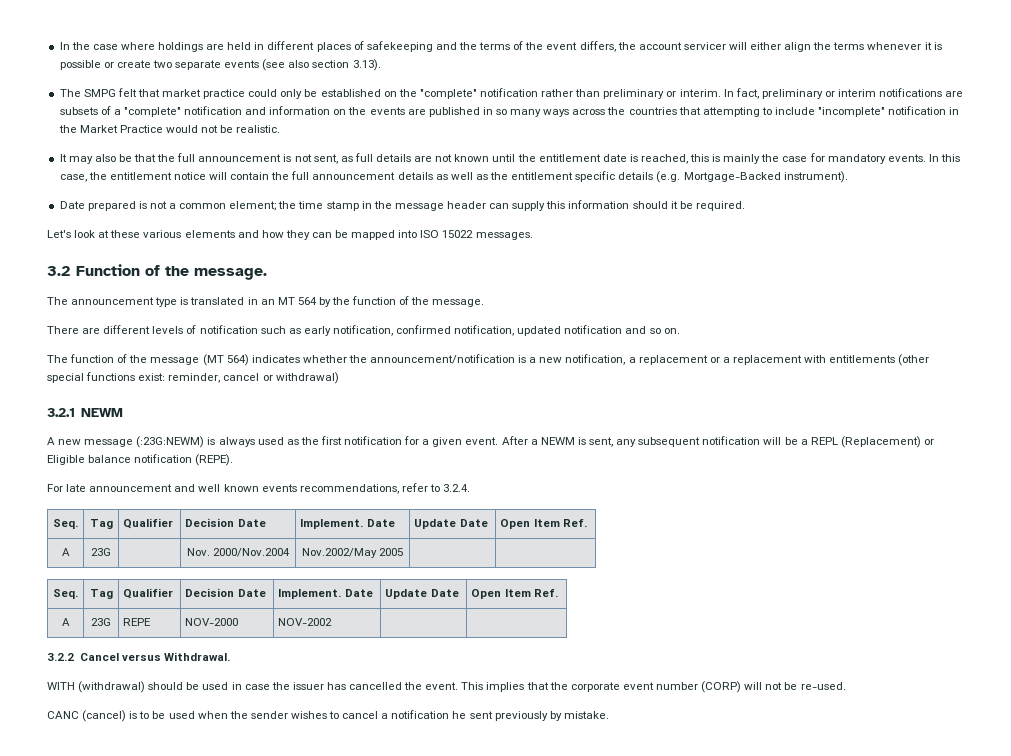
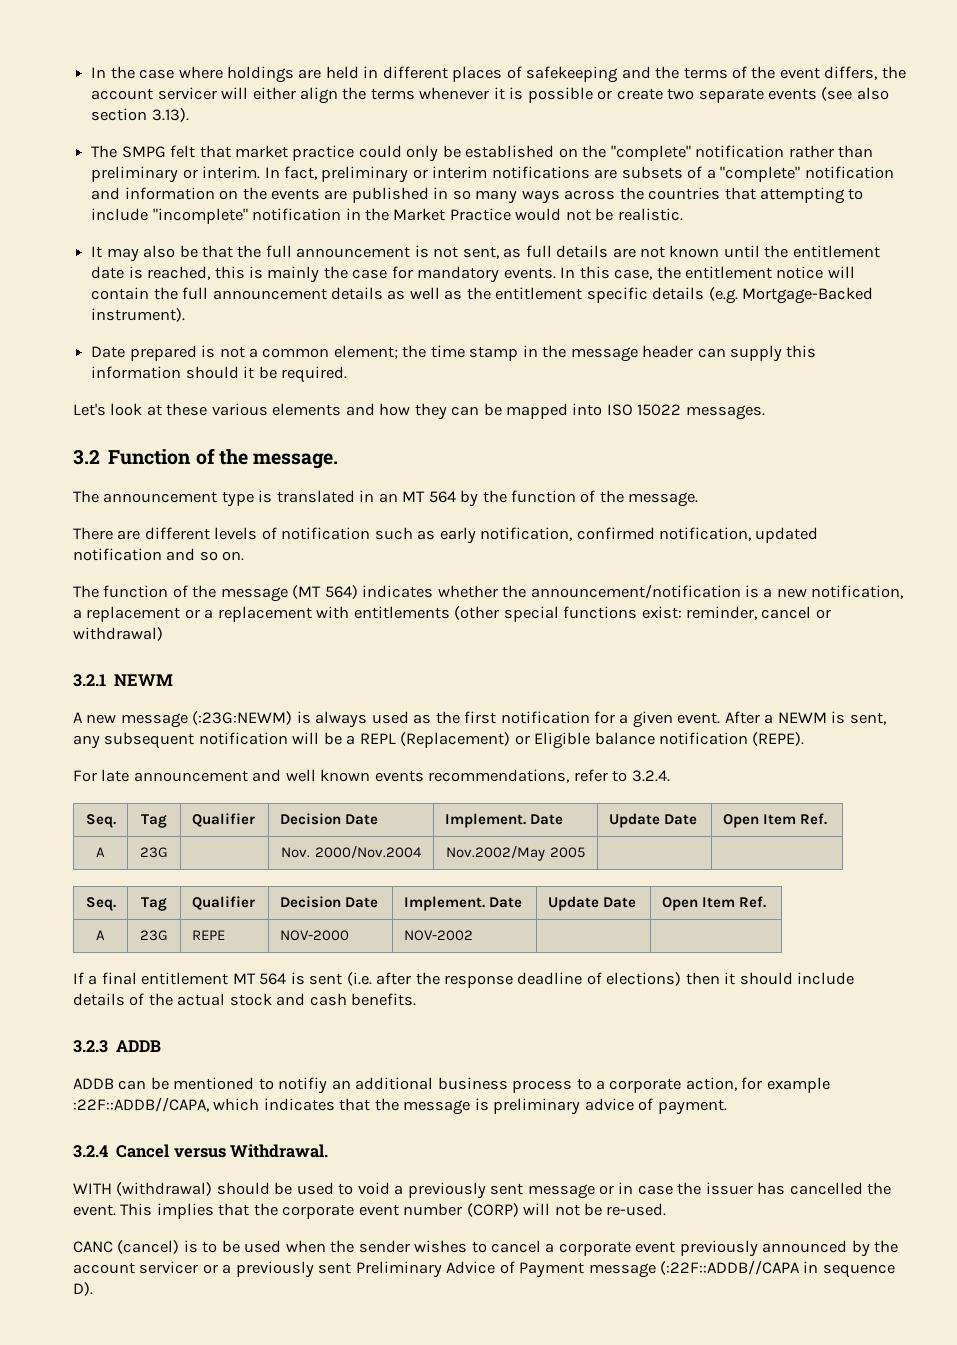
[47,653,74,661] 3.2.2 -> [73,972,855,988] [73,993,417,1006] [73,1040,162,1053] [73,1077,830,1094] [73,1097,727,1115] [73,1145,108,1158] If a final entitlement MT 564 is sent (i.e. after the response deadline of elections) then it should include details of the actual stock and cash benefits. // 3.2.3 ADDB // ADDB can be mentioned to notifiy an additional business process to a corporate action, for example :22F::ADDB//CAPA, which indicates that the message is preliminary advice of payment. // 3.2.4
(229, 686) none -> [338,1182,615,1199] to void a previously sent message or
[391,710,609,721] notification he sent previously by mistake. -> [558,1240,899,1257] [73,1260,895,1278] [73,1282,93,1296] corporate event previously announced by the account servicer or a previously sent Preliminary Advice of Payment message (:22F::ADDB//CAPA in sequence D).

